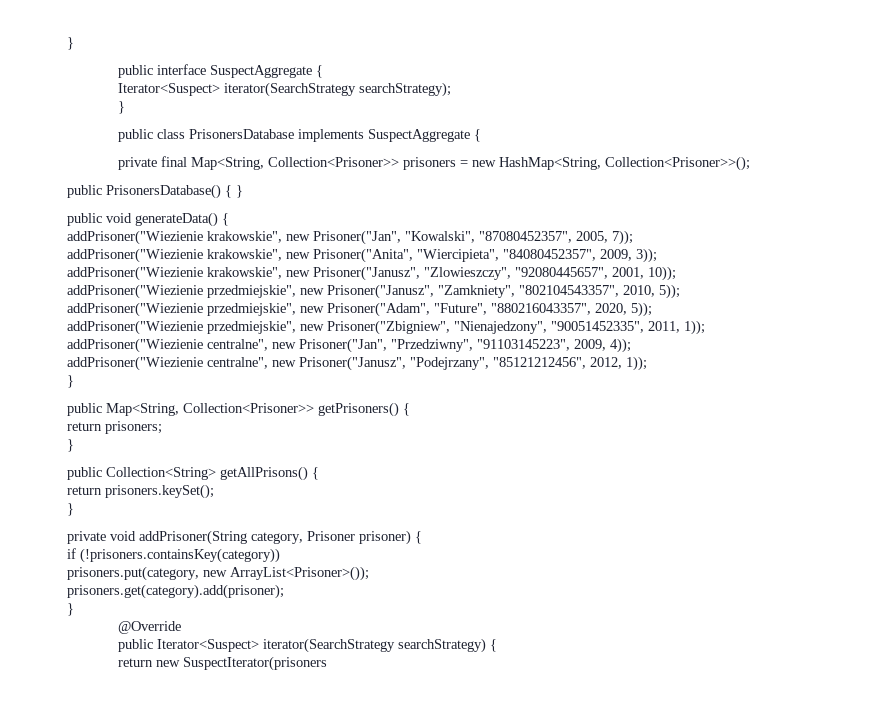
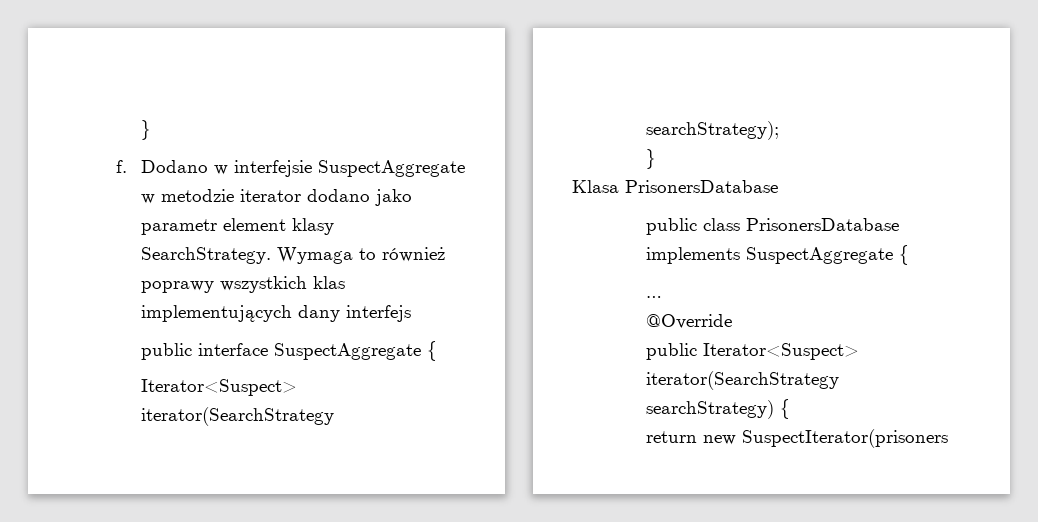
[67,37,74,50] } -> [140,120,151,140] [116,160,465,177] [140,189,412,206] [140,218,334,235] [140,247,445,264] [140,276,345,293] [140,305,411,322] } // f. Dodano w interfejsie SuspectAggregate w metodzie iterator dodano jako parametr element klasy SearchStrategy. Wymaga to również poprawy wszystkich klas implementujących dany interfejs
(126, 107) none -> [572,180,778,193] // Klasa PrisonersDatabase
[118,156,751,171] [67,184,243,199] [67,212,229,227] [67,230,633,245] [67,248,657,263] [67,266,676,281] [67,284,680,299] [67,302,652,317] [67,320,705,335] [67,338,631,353] [67,356,647,371] [67,375,74,388] [67,402,410,417] [67,421,162,434] [67,439,74,452] [67,466,319,481] [67,484,214,499] [67,503,74,516] [67,530,422,545] [67,548,280,563] [67,566,369,581] [67,584,284,599] [67,603,74,616] private final Map<String, Collection<Prisoner>> prisoners = new HashMap<String, Collection<Prisoner>>(); // public PrisonersDatabase() { } // public void generateData() { // addPrisoner("Wiezienie krakowskie", new Prisoner("Jan", "Kowalski", "87080452357", 2005, 7)); // addPrisoner("Wiezienie krakowskie", new Prisoner("Anita", "Wiercipieta", "84080452357", 2009, 3)); // addPrisoner("Wiezienie krakowskie", new Prisoner("Janusz", "Zlowieszczy", "92080445657", 2001, 10)); // addPrisoner("Wiezienie przedmiejskie", new Prisoner("Janusz", "Zamkniety", "802104543357", 2010, 5)); // addPrisoner("Wiezienie przedmiejskie", new Prisoner("Adam", "Future", "880216043357", 2020, 5)); // addPrisoner("Wiezienie przedmiejskie", new Prisoner("Zbigniew", "Nienajedzony", "90051452335", 2011, 1)); // addPrisoner("Wiezienie centralne", new Prisoner("Jan", "Przedziwny", "91103145223", 2009, 4)); // addPrisoner("Wiezienie centralne", new Prisoner("Janusz", "Podejrzany", "85121212456", 2012, 1)); // } // public Map<String, Collection<Prisoner>> getPrisoners() { // return prisoners; // } // public Collection<String> getAllPrisons() { // return prisoners.keySet(); // } // private void addPrisoner(String category, Prisoner prisoner) { // if (!prisoners.containsKey(category)) // prisoners.put(category, new ArrayList<Prisoner>()); // prisoners.get(category).add(prisoner); // } -> [645,296,662,298] …

